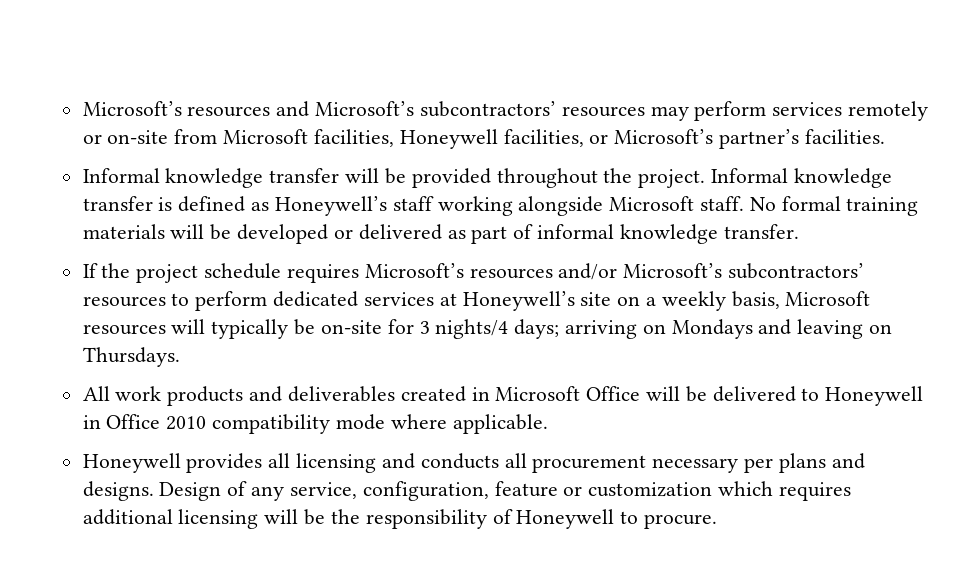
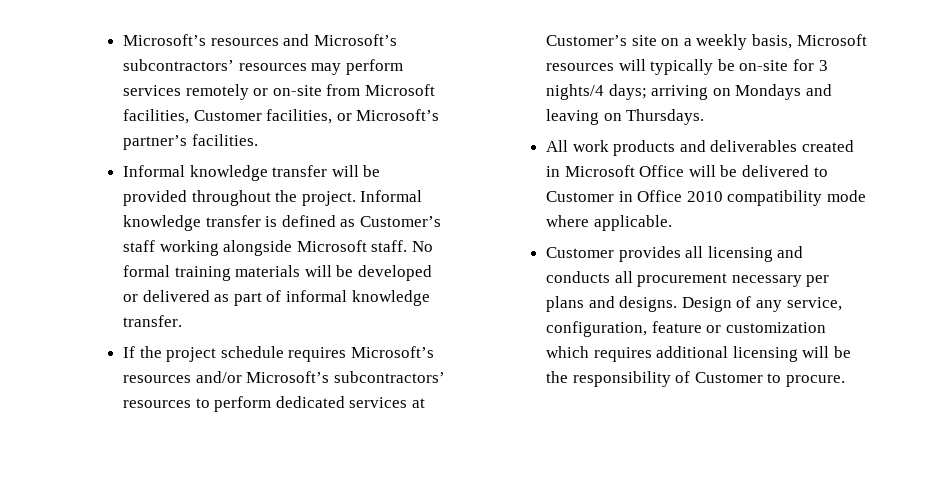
[399,129,498,149] Honeywell -> [193,110,262,121] Customer
[274,196,387,216] Honeywell’s -> [360,216,442,227] Customer’s
[462,291,575,311] Honeywell’s -> [546,35,628,46] Customer’s
[825,386,924,406] Honeywell -> [546,191,615,202] Customer
[82,453,181,473] Honeywell -> [546,247,615,258] Customer
[516,509,615,529] Honeywell -> [694,372,763,383] Customer

